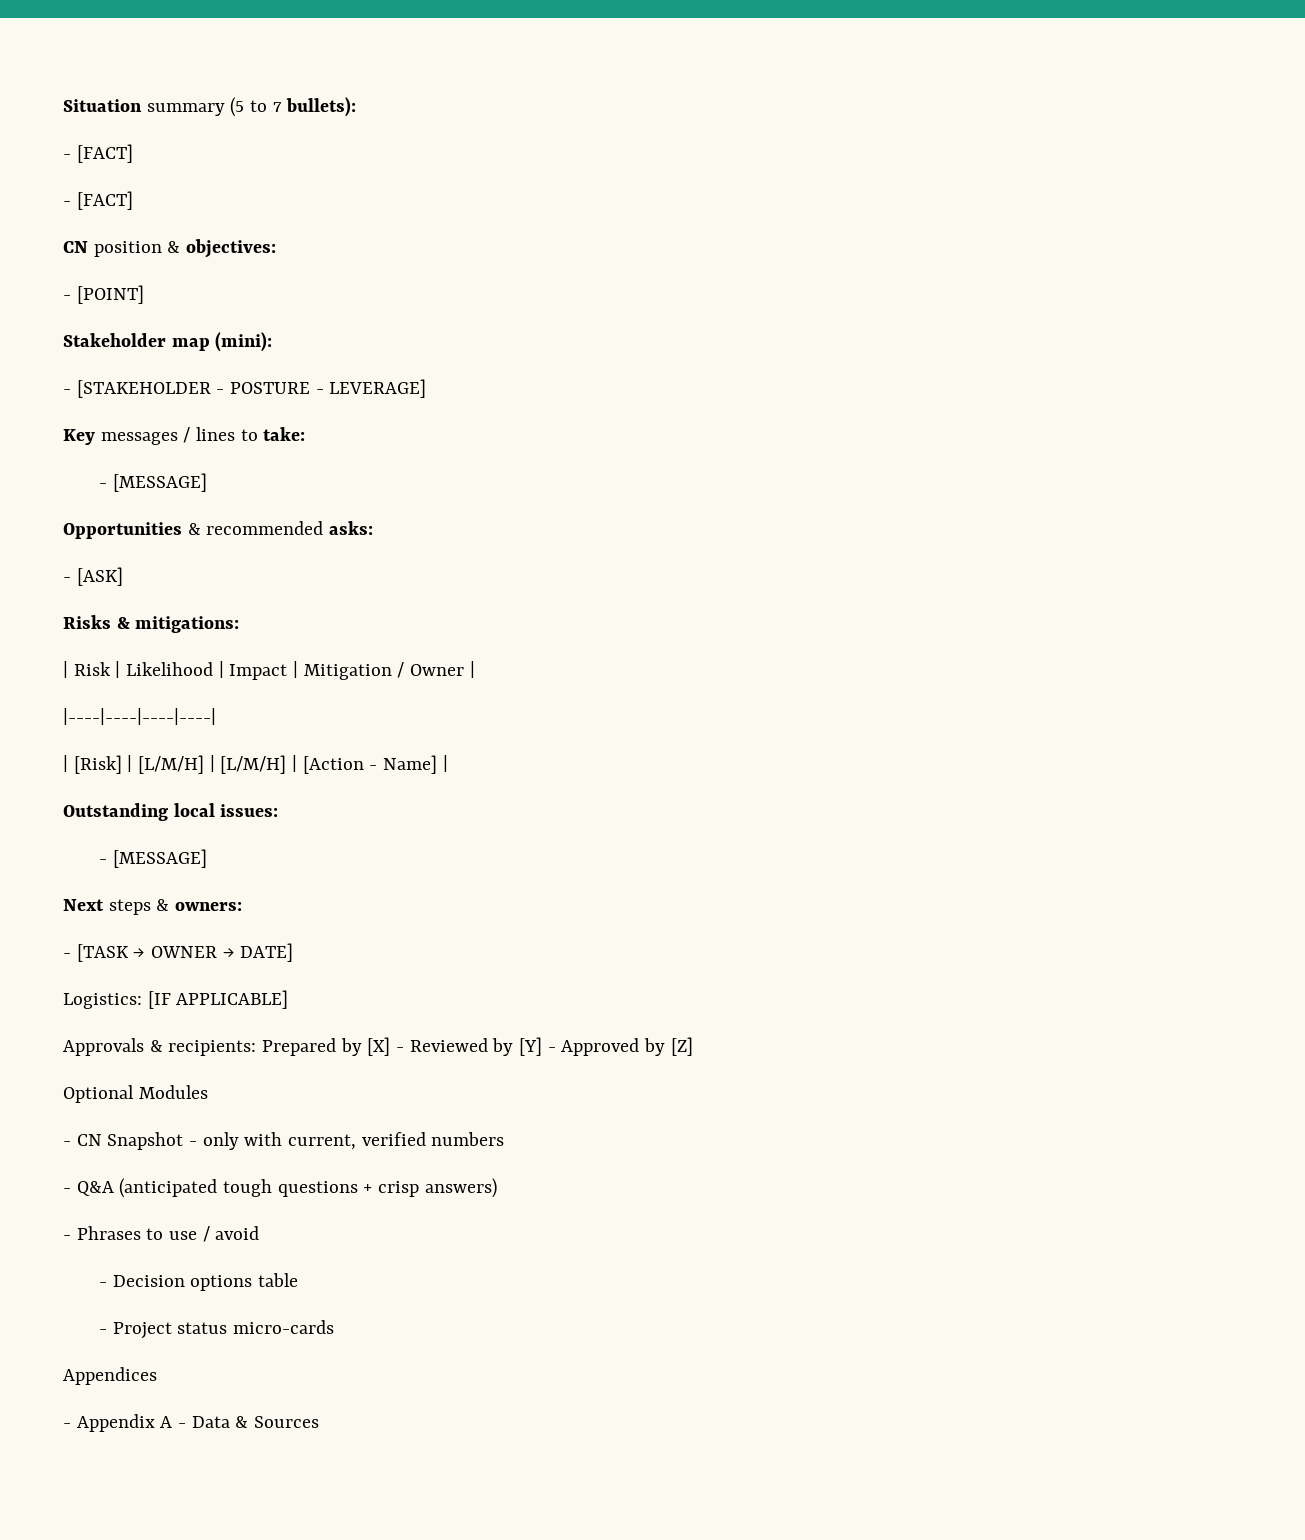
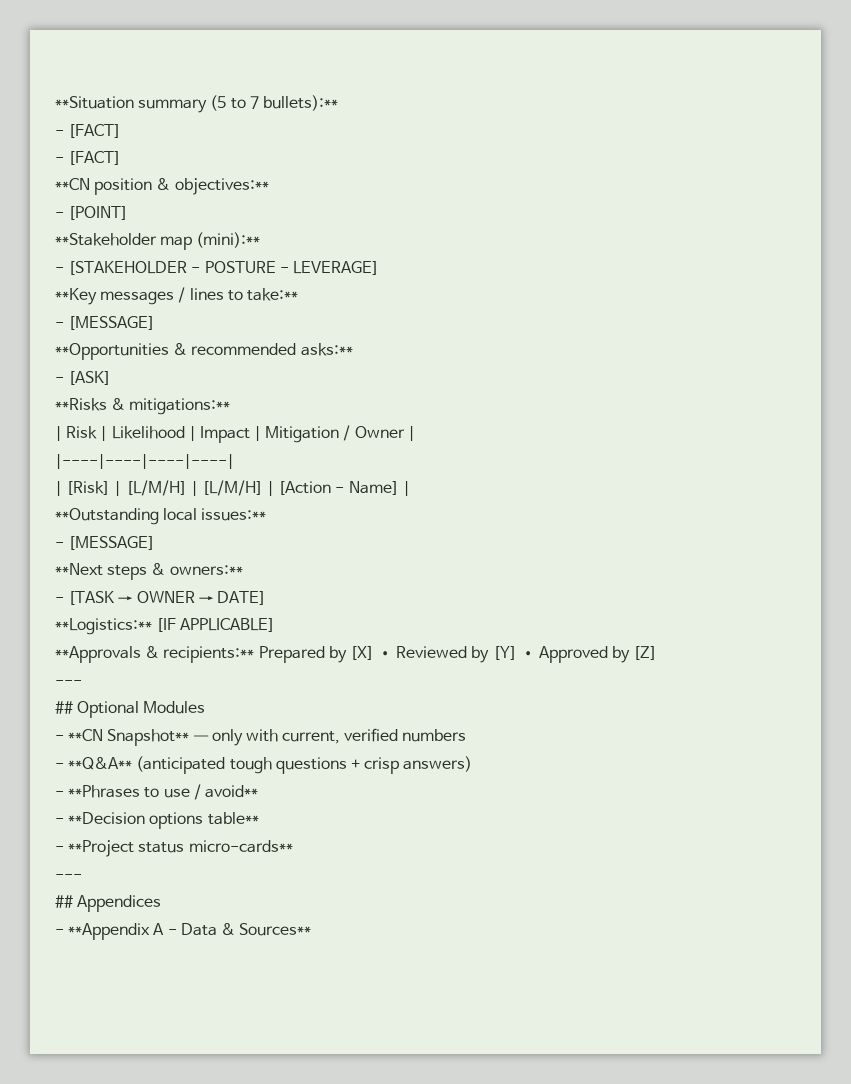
[63,99,142,112] Situation -> [55,96,134,109] **Situation
[286,97,357,117] bullets): -> [262,95,338,111] bullets):**
[63,241,88,253] CN -> [55,178,90,190] **CN
[186,239,277,258] objectives: -> [174,178,269,195] objectives:**
[63,332,273,352] Stakeholder map (mini): -> [55,232,261,250] **Stakeholder map (mini):**
[63,429,95,445] Key -> [55,288,97,305] **Key
[263,427,306,441] [98,473,207,492] [63,522,182,539] take: // - [MESSAGE] // Opportunities -> [246,288,298,301] [55,316,156,330] [55,343,169,360] take:** // - [MESSAGE] // **Opportunities
[329,521,374,535] asks: -> [300,343,353,356] asks:**
[63,615,240,633] Risks & mitigations: -> [55,398,231,415] **Risks & mitigations:**
[63,803,279,821] [98,849,207,868] [63,899,104,911] Outstanding local issues: // - [MESSAGE] // Next -> [55,508,267,525] [55,536,156,550] [55,563,103,576] **Outstanding local issues:** // - [MESSAGE] // **Next
[175,902,243,911] owners: -> [169,565,243,575] owners:**
[63,993,142,1009] Logistics: -> [55,618,152,635] **Logistics:**
[63,1038,257,1056] Approvals & recipients: -> [55,646,255,663] **Approvals & recipients:**
[396,1047,405,1052] - -> [378,651,393,658] •
[547,1047,556,1052] - -> [520,651,535,658] •
(693, 1046) none -> [55,680,82,686] [55,701,73,714] --- // ##
[76,1132,198,1150] CN Snapshot - -> [68,729,209,746] **CN Snapshot** —
[76,1181,114,1196] Q&A -> [68,757,133,770] **Q&A**
[76,1226,141,1240] Phrases -> [68,785,141,798] **Phrases
[215,1226,260,1240] [98,1273,298,1291] [98,1320,334,1339] avoid // - Decision options table // - Project status micro-cards // -> [204,785,258,798] [55,812,259,829] [55,840,293,857] [55,874,82,880] [55,895,73,908] avoid** // - **Decision options table** // - **Project status micro-cards** // --- // ##
[76,1414,155,1432] Appendix -> [68,923,151,940] **Appendix
[254,1416,320,1428] Sources -> [239,923,312,936] Sources**

